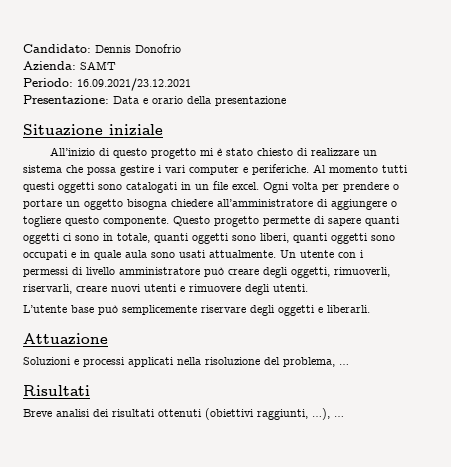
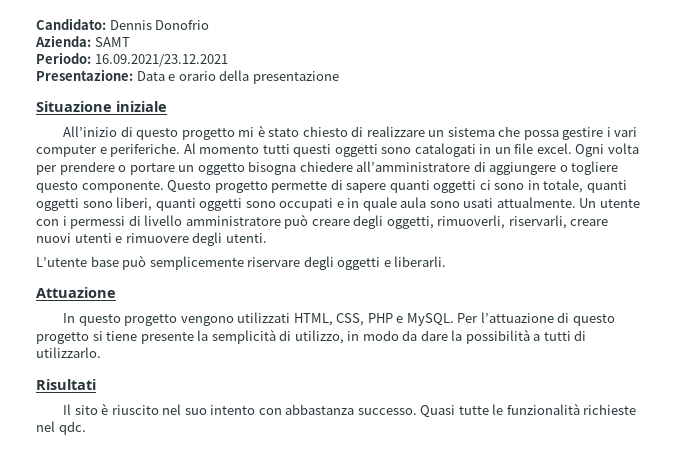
[23,357,349,367] [23,385,90,396] [23,408,344,420] Soluzioni e processi applicati nella risoluzione del problema, … // Risultati // Breve analisi dei risultati ottenuti (obiettivi raggiunti, …), … -> [63,312,615,326] [36,329,587,344] [36,347,101,358] [36,379,96,390] [63,403,637,418] [36,421,86,435] In questo progetto vengono utilizzati HTML, CSS, PHP e MySQL. Per l’attuazione di questo progetto si tiene presente la semplicità di utilizzo, in modo da dare la possibilità a tutti di utilizzarlo. // Risultati // Il sito è riuscito nel suo intento con abbastanza successo. Quasi tutte le funzionalità richieste nel qdc.

